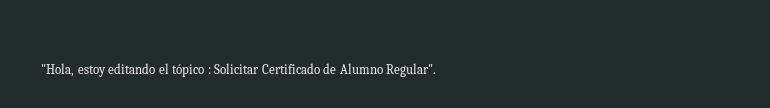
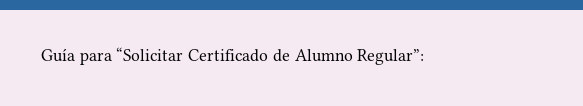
[41,63,260,77] "Hola, estoy editando el tópico : Solicitar -> [41,47,184,65] Guía para “Solicitar
[386,63,437,77] Regular". -> [357,49,425,65] Regular”:

